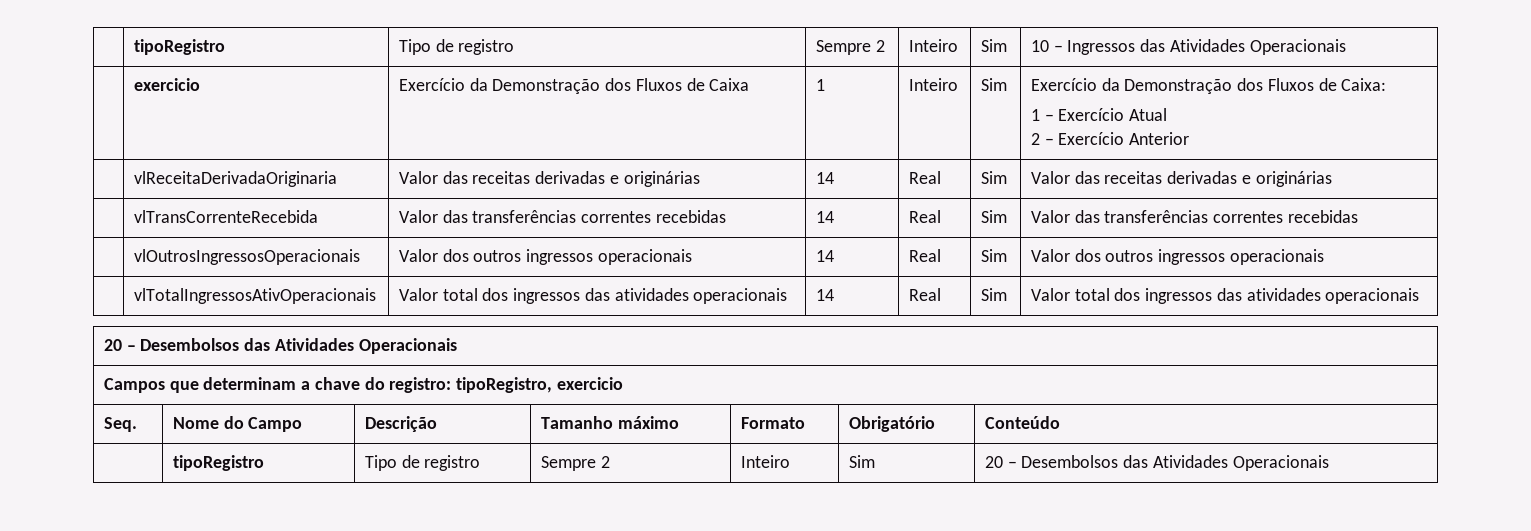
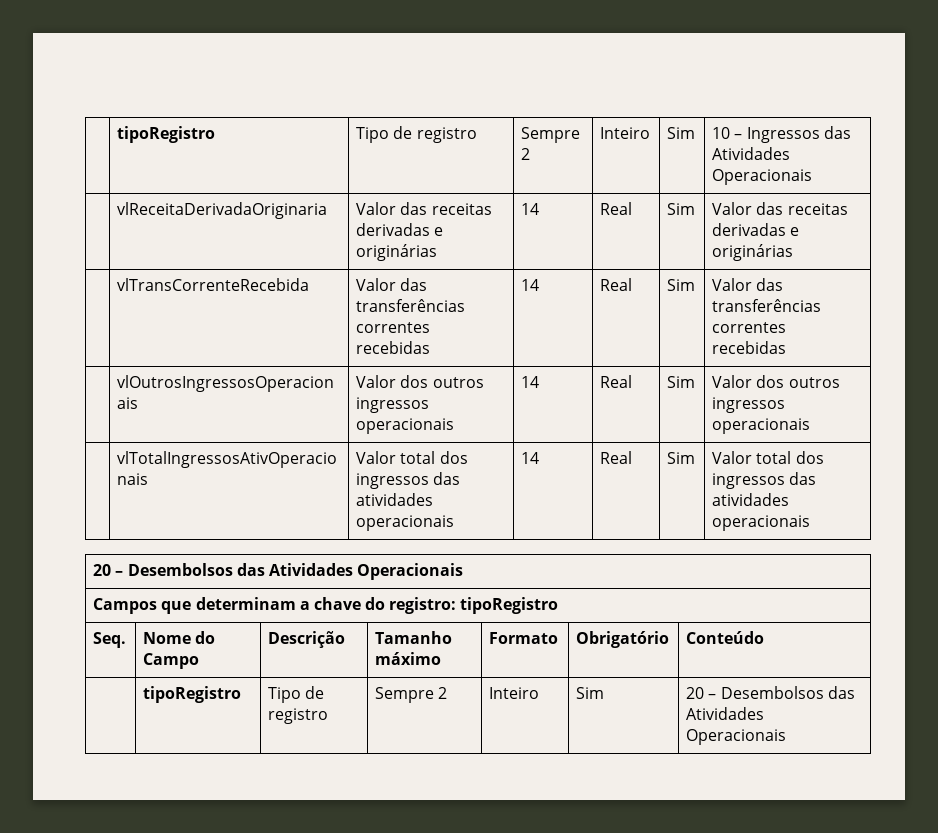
[134,78,201,91] [399,78,750,94] [816,79,826,91] [909,78,959,91] [981,78,1008,91] [1031,78,1387,94] [1031,108,1168,121] [1031,132,1190,145] // | exercicio | Exercício da Demonstração dos Fluxos de Caixa | 1 | Inteiro | Sim | Exercício da Demonstração dos Fluxos de Caixa: // 1 – Exercício Atual // 2 – Exercício Anterior -> (813, 177) none
[456,377,623,393] tipoRegistro, exercicio -> [460,597,559,614] tipoRegistro

